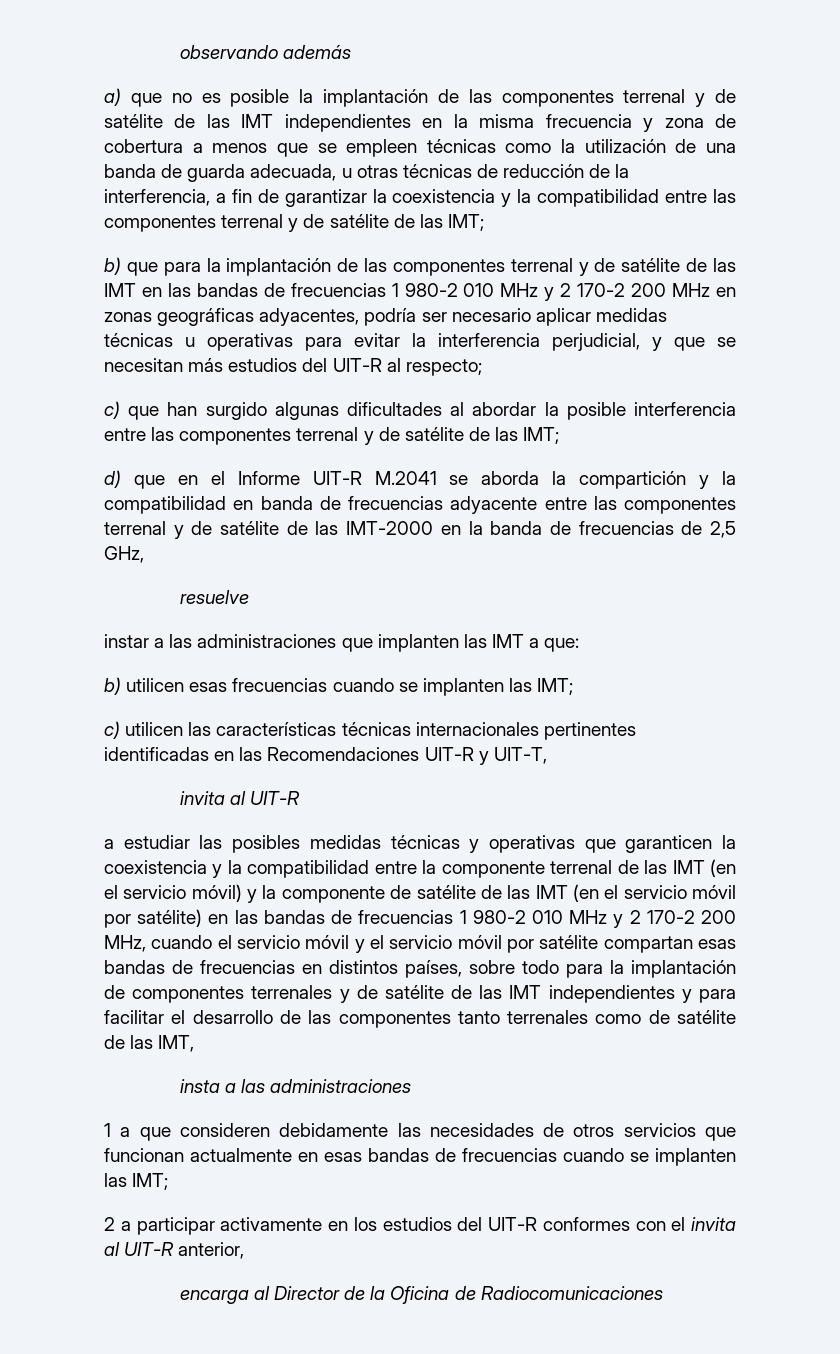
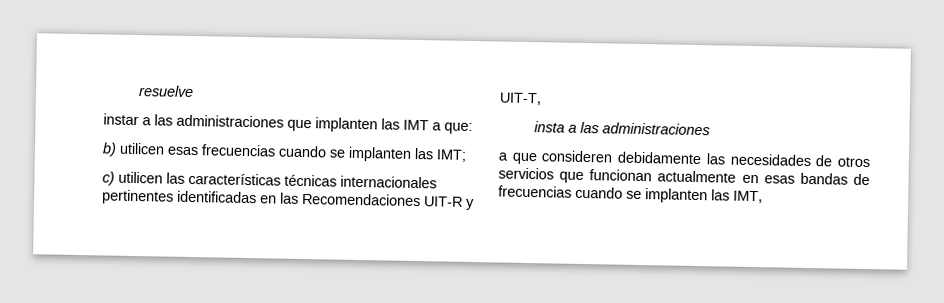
[179,44,351,59] [104,88,737,107] [104,114,736,132] [104,139,736,157] [104,164,630,182] [104,189,736,207] [104,214,484,232] [104,257,736,276] [104,283,736,301] [104,308,667,326] [104,333,736,351] [104,358,482,376] [104,401,736,420] [104,427,560,445] [104,470,736,489] [104,496,736,514] [104,521,736,539] [104,546,144,563] observando además // a) que no es posible la implantación de las componentes terrenal y de satélite de las IMT independientes en la misma frecuencia y zona de cobertura a menos que se empleen técnicas como la utilización de una banda de guarda adecuada, u otras técnicas de reducción de la interferencia, a fin de garantizar la coexistencia y la compatibilidad entre las componentes terrenal y de satélite de las IMT; // b) que para la implantación de las componentes terrenal y de satélite de las IMT en las bandas de frecuencias 1 980-2 010 MHz y 2 170-2 200 MHz en zonas geográficas adyacentes, podría ser necesario aplicar medidas técnicas u operativas para evitar la interferencia perjudicial, y que se necesitan más estudios del UIT-R al respecto; // c) que han surgido algunas dificultades al abordar la posible interferencia entre las componentes terrenal y de satélite de las IMT; // d) que en el Informe UIT-R M.2041 se aborda la compartición y la compatibilidad en banda de frecuencias adyacente entre las componentes terrenal y de satélite de las IMT-2000 en la banda de frecuencias de 2,5 GHz, // -> (138, 91) none
[179,791,301,805] [104,835,737,853] [104,859,737,878] [104,884,736,903] [104,909,736,928] [104,935,736,953] [104,960,736,978] [104,985,737,1003] [104,1010,736,1028] [104,1035,195,1052] // invita al UIT-R // a estudiar las posibles medidas técnicas y operativas que garanticen la coexistencia y la compatibilidad entre la componente terrenal de las IMT (en el servicio móvil) y la componente de satélite de las IMT (en el servicio móvil por satélite) en las bandas de frecuencias 1 980-2 010 MHz y 2 170-2 200 MHz, cuando el servicio móvil y el servicio móvil por satélite compartan esas bandas de frecuencias en distintos países, sobre todo para la implantación de componentes terrenales y de satélite de las IMT independientes y para facilitar el desarrollo de las componentes tanto terrenales como de satélite de las IMT, -> (542, 99) none
[104,1123,111,1137] 1 -> (711, 129) none
[132,1173,169,1190] [104,1217,736,1235] [104,1242,245,1259] [179,1286,663,1304] IMT; // 2 a participar activamente en los estudios del UIT-R conformes con el invita al UIT-R anterior, // encarga al Director de la Oficina de Radiocomunicaciones -> [733,190,763,204] IMT,

